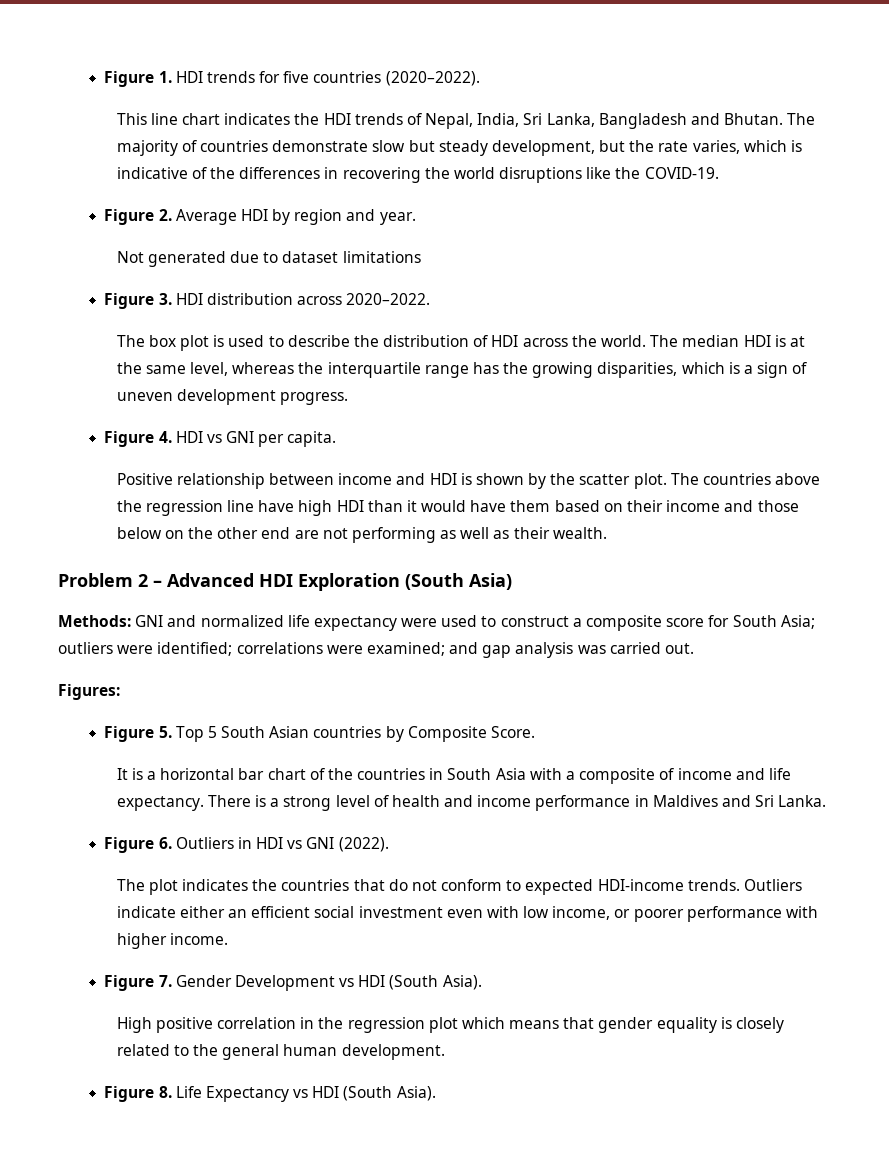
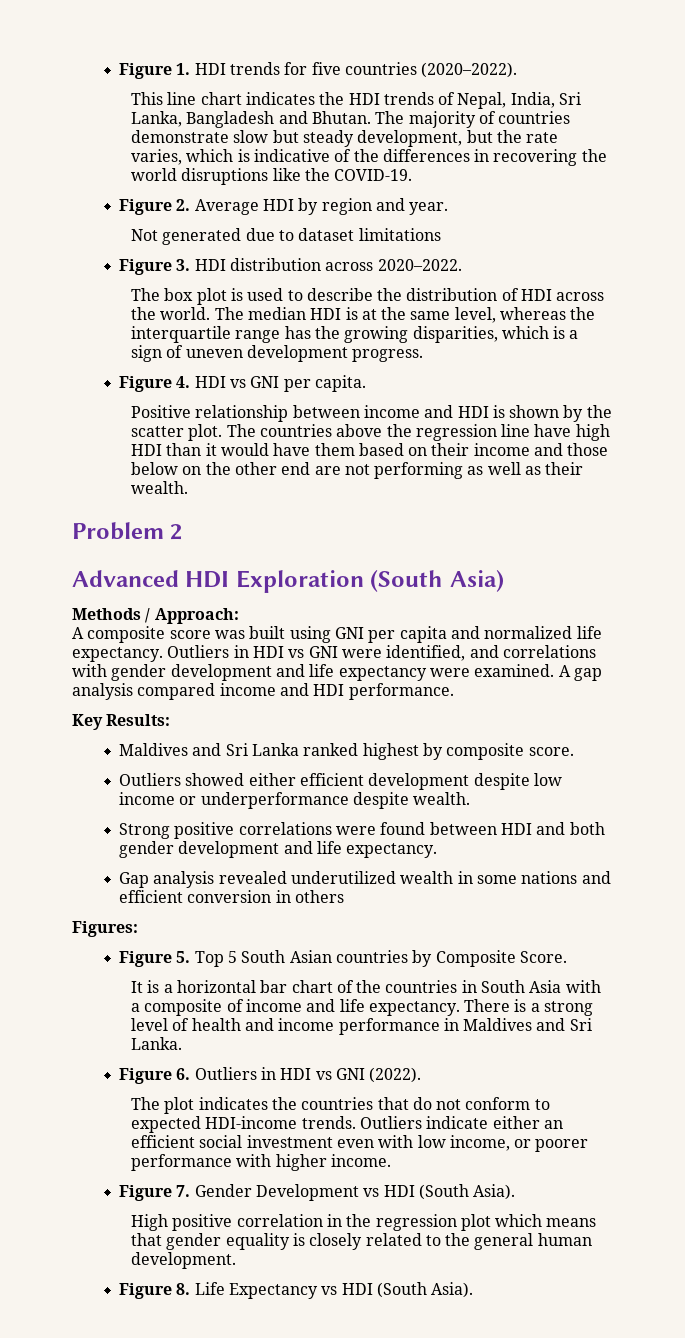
[153,580,162,587] – -> (183, 532) //
[58,615,815,631] [58,642,695,658] Methods: GNI and normalized life expectancy were used to construct a composite score for South Asia; outliers were identified; correlations were examined; and gap analysis was carried out. -> [72,608,239,624] [72,626,602,643] [72,645,596,662] [72,664,602,681] [72,683,454,700] [72,714,171,730] [119,743,574,760] [119,773,562,790] [119,792,471,809] [119,822,605,839] [119,841,438,858] [119,871,611,888] [119,890,345,903] Methods / Approach: // A composite score was built using GNI per capita and normalized life expectancy. Outliers in HDI vs GNI were identified, and correlations with gender development and life expectancy were examined. A gap analysis compared income and HDI performance. // Key Results: // Maldives and Sri Lanka ranked highest by composite score. // Outliers showed either efficient development despite low income or underperformance despite wealth. // Strong positive correlations were found between HDI and both gender development and life expectancy. // Gap analysis revealed underutilized wealth in some nations and efficient conversion in others

